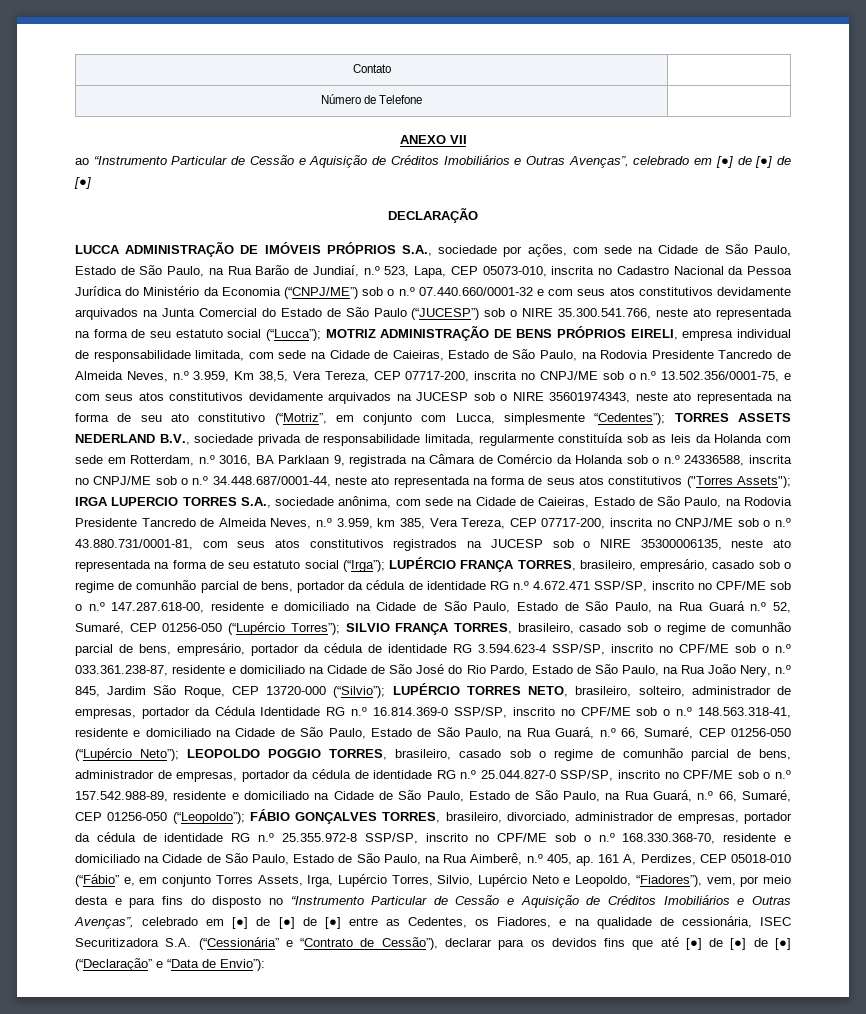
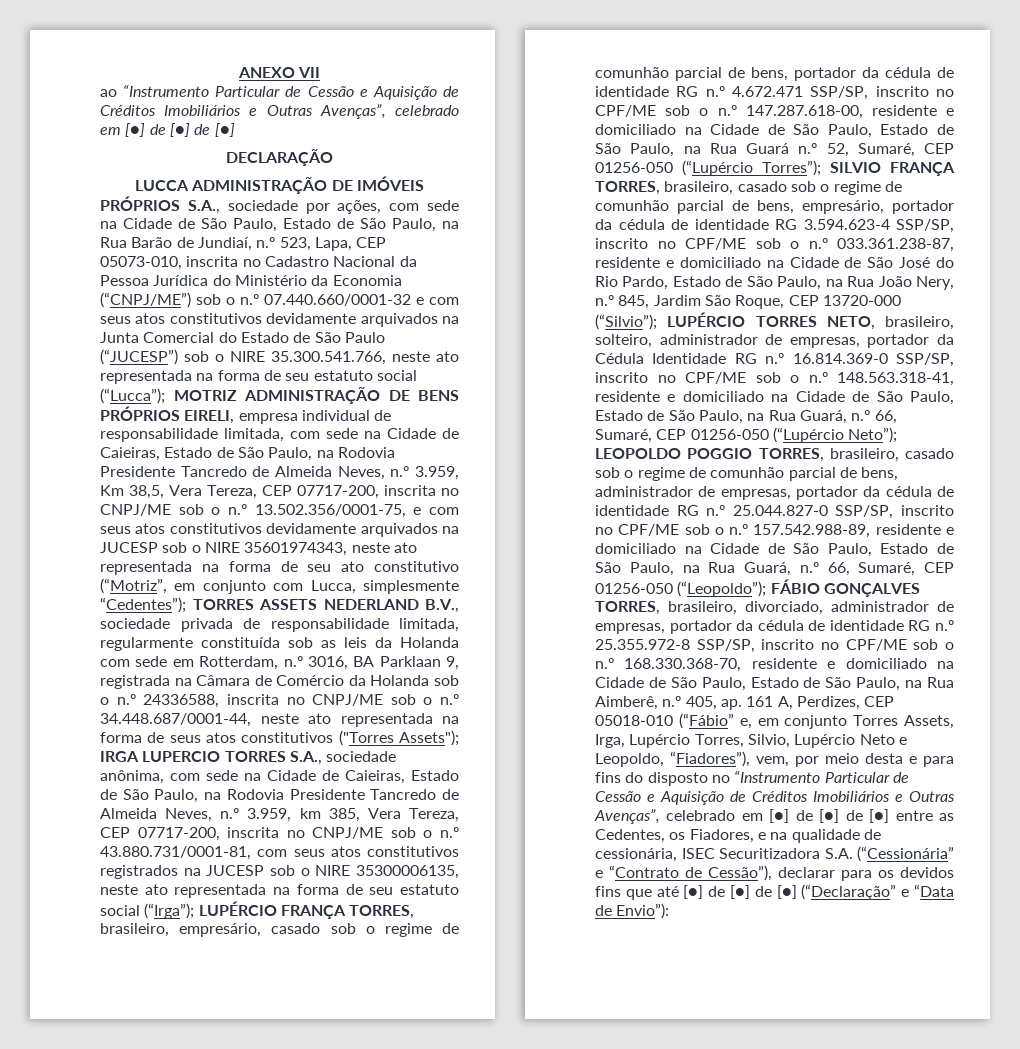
[352,64,391,73] [320,94,423,104] Contato | // Número de Telefone | // -> (237, 72) none

